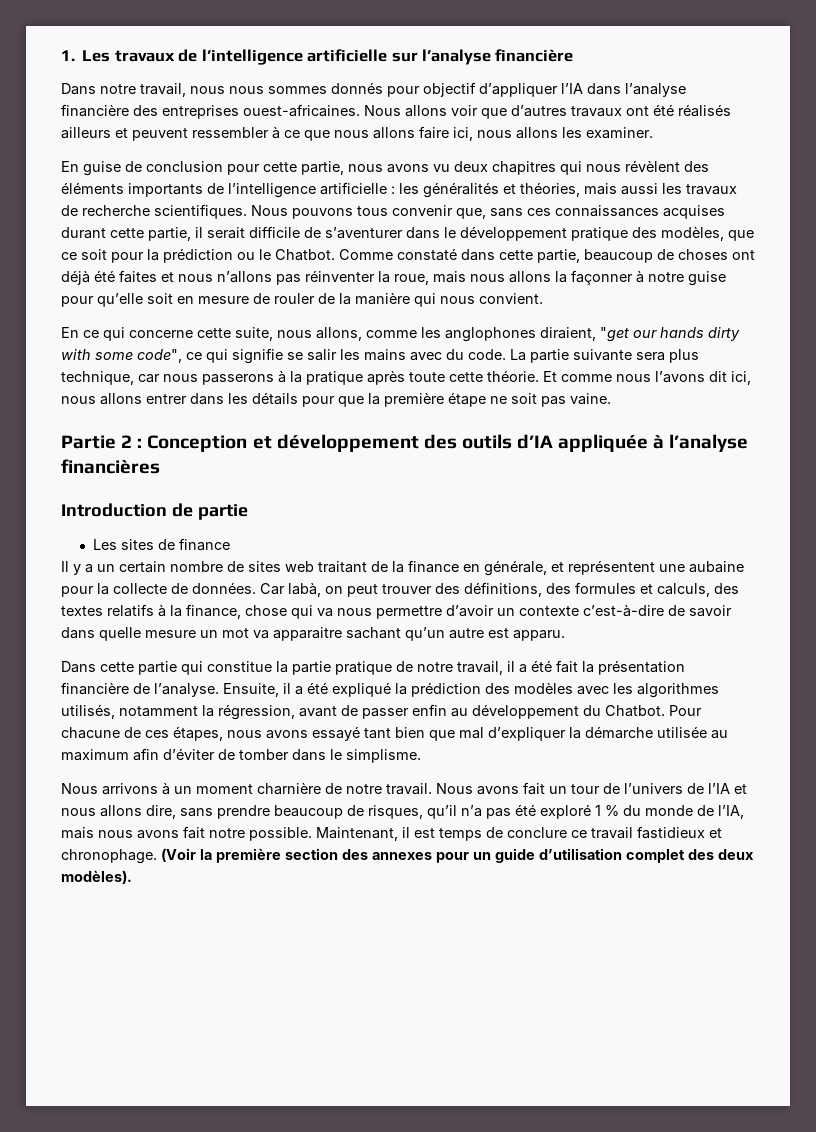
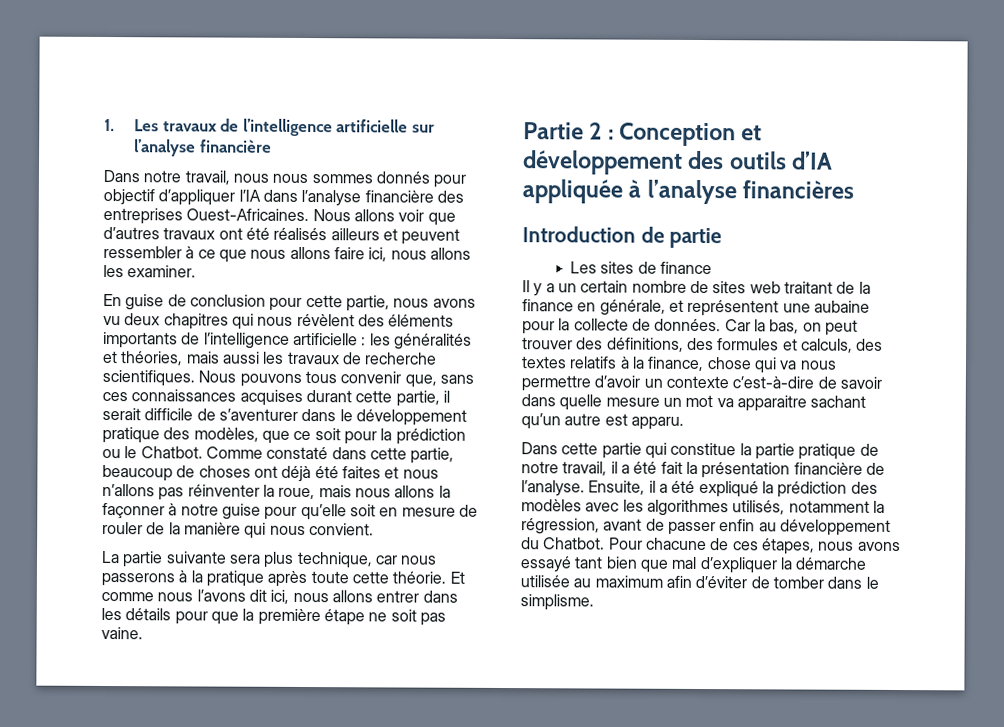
[243,104,360,117] ouest-africaines. -> [186,208,310,222] Ouest-Africaines.
[61,327,740,342] [61,348,506,364] En ce qui concerne cette suite, nous allons, comme les anglophones diraient, "get our hands dirty with some code", ce qui signifie se salir les mains avec du code. -> (374, 529) none
[288,582,321,597] labà, -> [753,319,800,334] la bas,
[61,782,747,795] [61,804,744,819] [61,826,722,841] [61,848,754,864] [61,870,132,884] // Nous arrivons à un moment charnière de notre travail. Nous avons fait un tour de l’univers de l’IA et nous allons dire, sans prendre beaucoup de risques, qu’il n’a pas été exploré 1 % du monde de l’IA, mais nous avons fait notre possible. Maintenant, il est temps de conclure ce travail fastidieux et chronophage. (Voir la première section des annexes pour un guide d’utilisation complet des deux modèles). -> (594, 602) none

